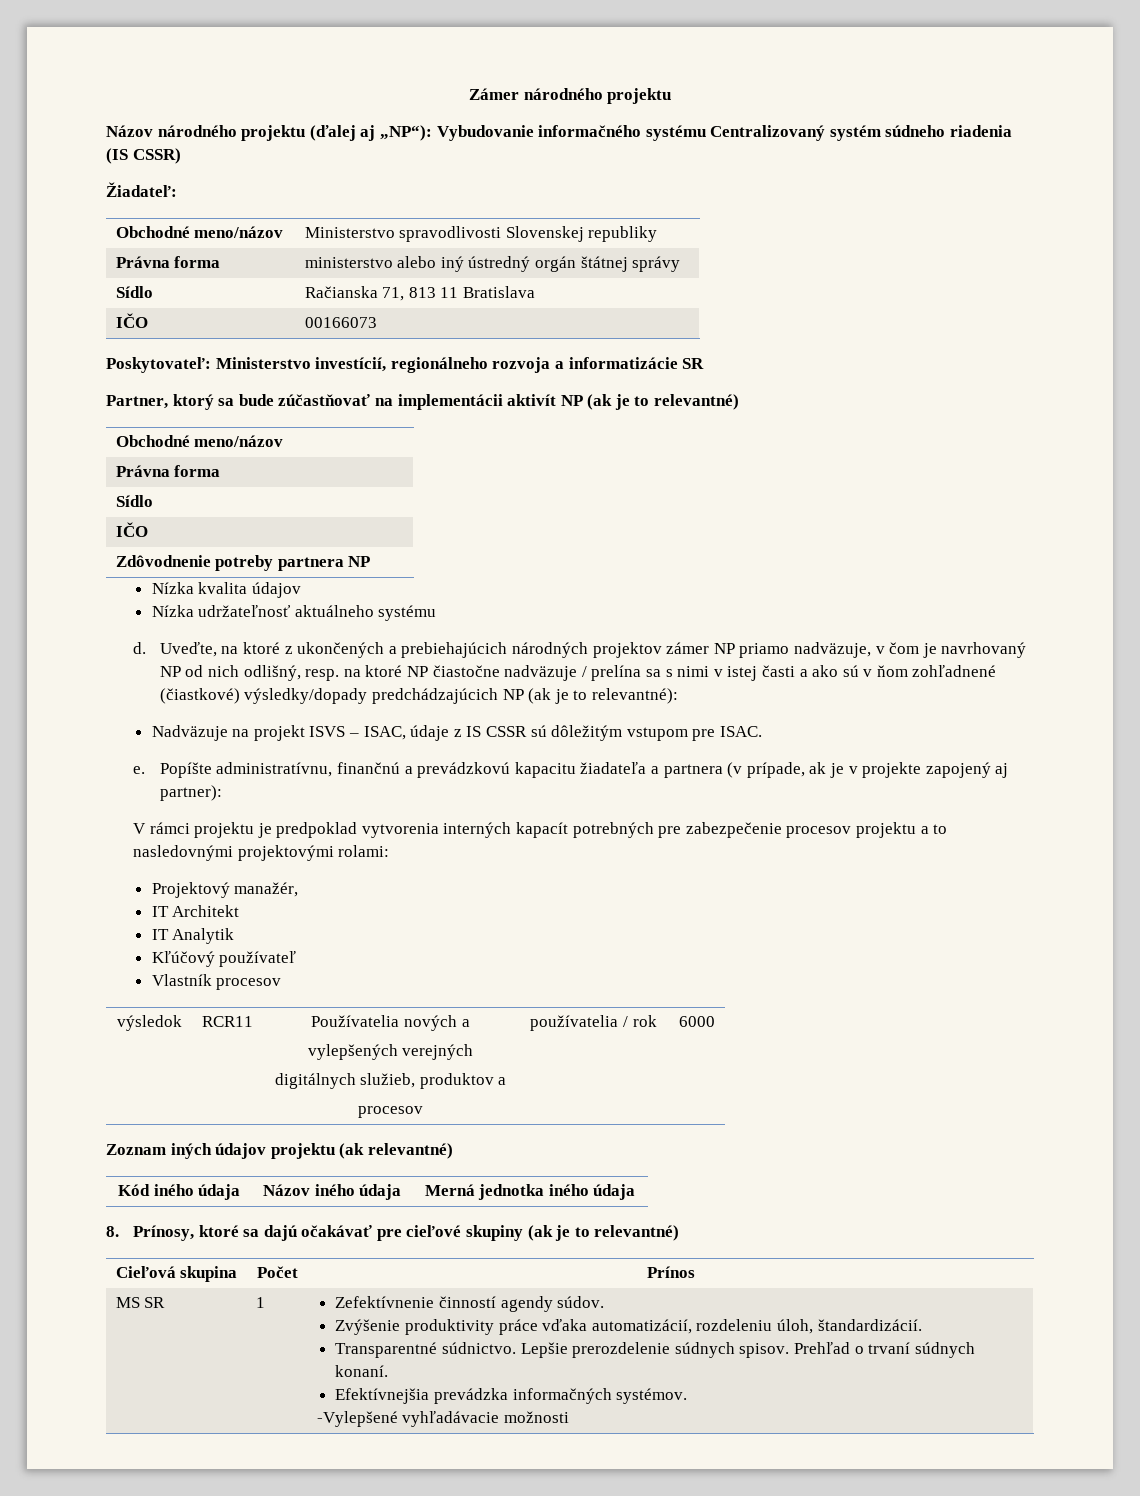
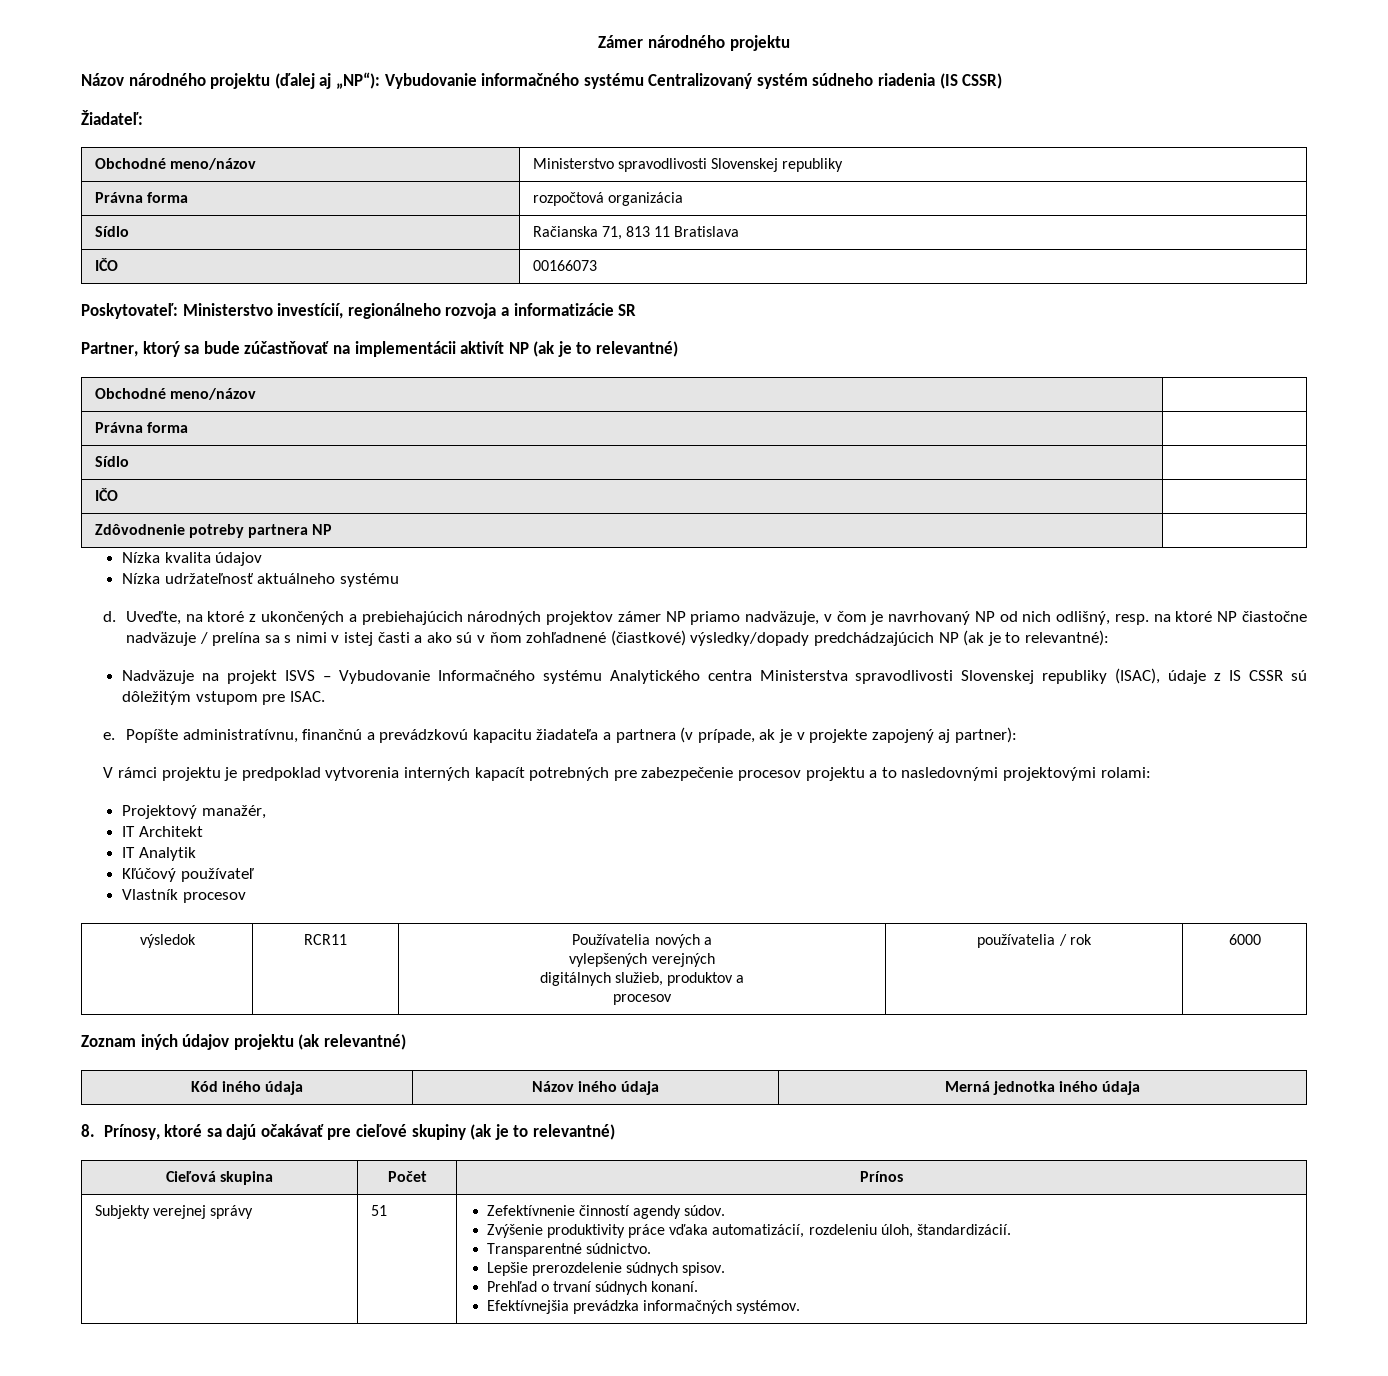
[304,256,681,272] ministerstvo alebo iný ústredný orgán štátnej správy -> [532,192,683,206] rozpočtová organizácia
[363,726,406,740] ISAC, -> [338,668,1161,684] Vybudovanie Informačného systému Analytického centra Ministerstva spravodlivosti Slovenskej republiky (ISAC),
[115,1297,166,1308] [255,1297,265,1308] MS SR | 1 -> [94,1205,253,1219] [370,1205,387,1216] Subjekty verejnej správy | 51
(516, 1348) none -> (651, 1248) //
(790, 1350) none -> (726, 1269) //
[316,1411,569,1427] // -Vylepšené vyhľadávacie možnosti -> (801, 1307) none

